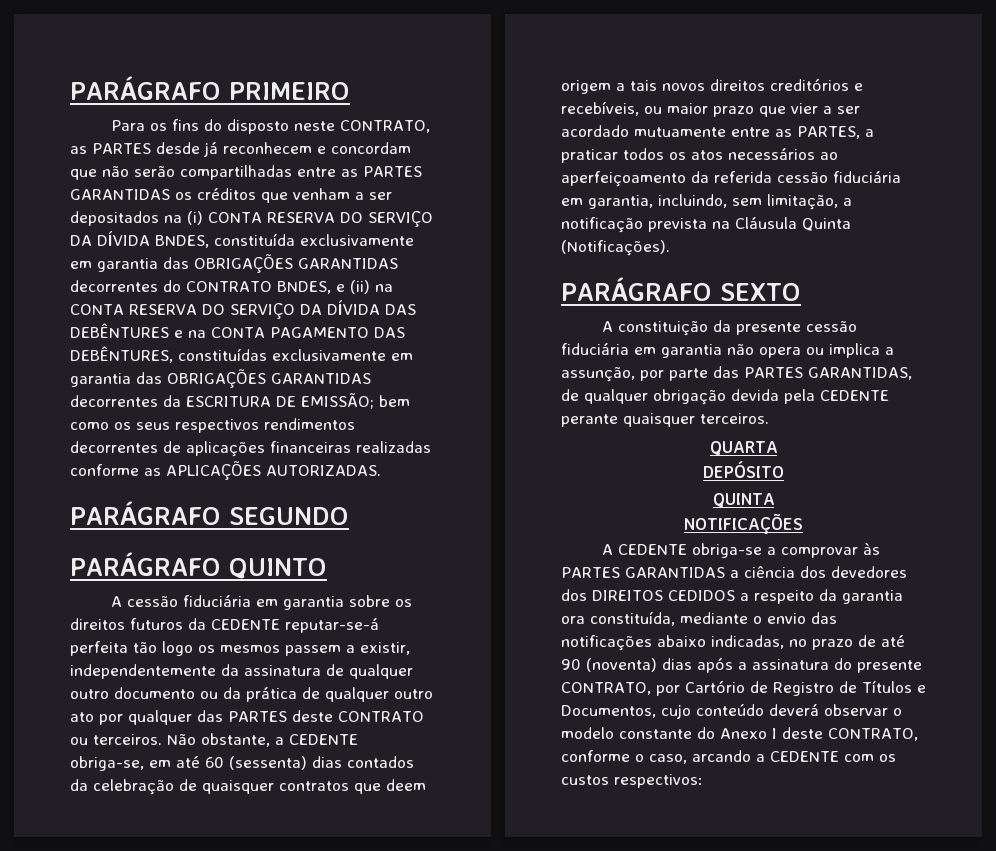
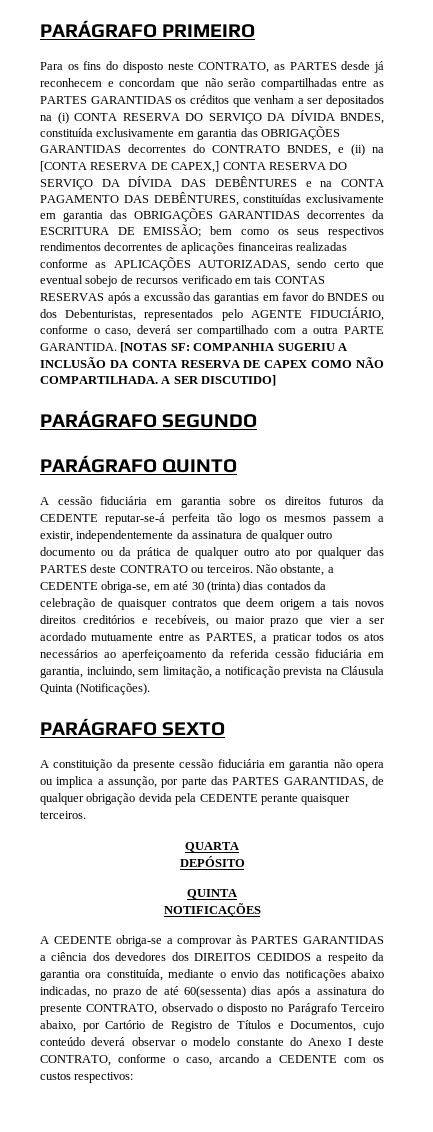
(393, 288) none -> [40,161,220,173] [CONTA RESERVA DE CAPEX,]
[266,465,381,476] AUTORIZADAS. -> [198,259,384,271] [40,275,325,287] [40,292,385,304] [40,307,384,321] [40,325,384,337] [40,342,347,353] [40,357,384,368] [40,375,277,386] AUTORIZADAS, sendo certo que eventual sobejo de recursos verificado em tais CONTAS RESERVAS após a excussão das garantias em favor do BNDES ou dos Debenturistas, representados pelo AGENTE FIDUCIÁRIO, conforme o caso, deverá ser compartilhado com a outra PARTE GARANTIDA. [NOTAS SF: COMPANHIA SUGERIU A INCLUSÃO DA CONTA RESERVA DE CAPEX COMO NÃO COMPARTILHADA. A SER DISCUTIDO]
[205,756,307,770] 60 (sessenta) -> [191,581,240,593] 30 (trinta)
[561,658,657,672] 90 (noventa) -> [184,986,247,998] 60(sessenta)
(651, 688) none -> [161,1003,384,1015] [40,1020,76,1032] observado o disposto no Parágrafo Terceiro abaixo,

